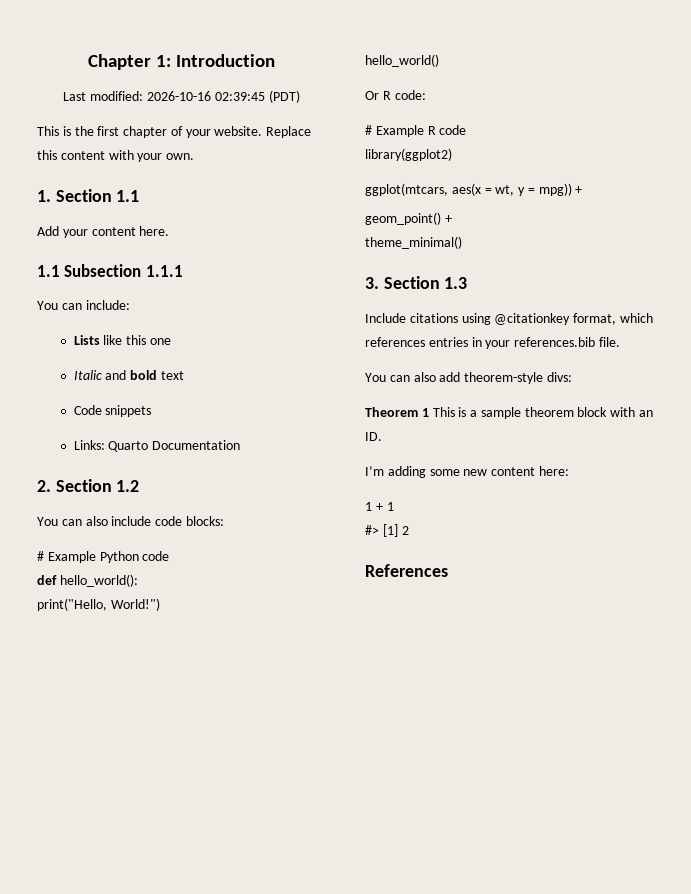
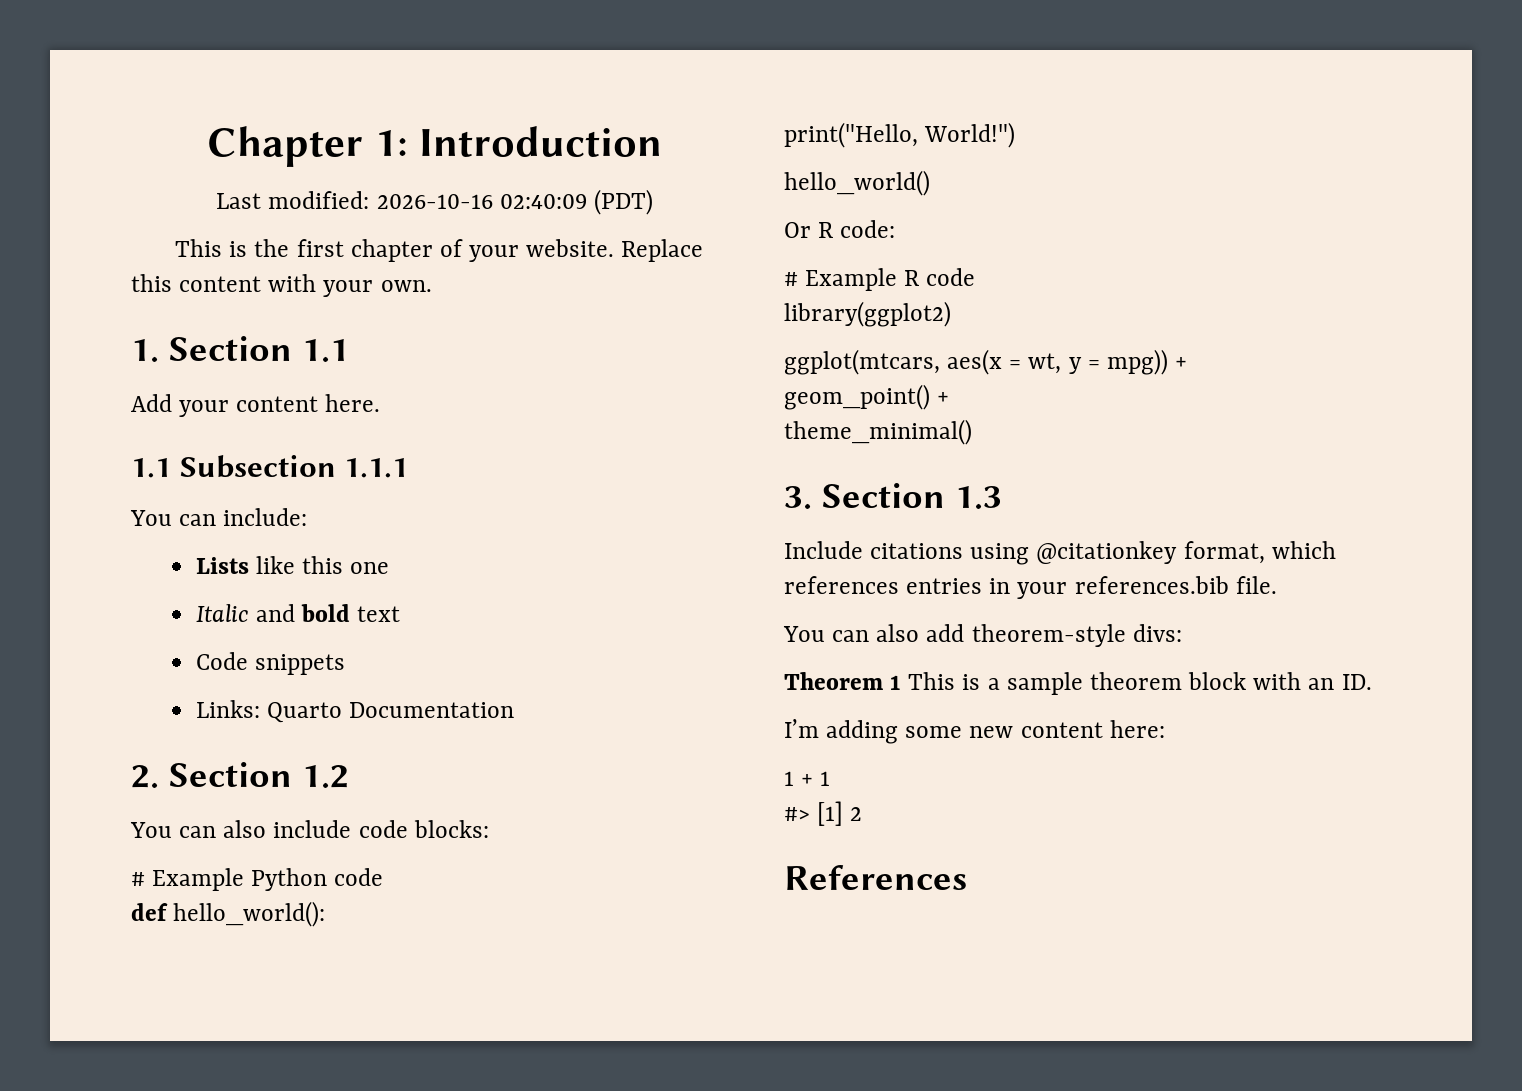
[214,92,265,101] 02:39:45 -> [499,194,587,209] 02:40:09

